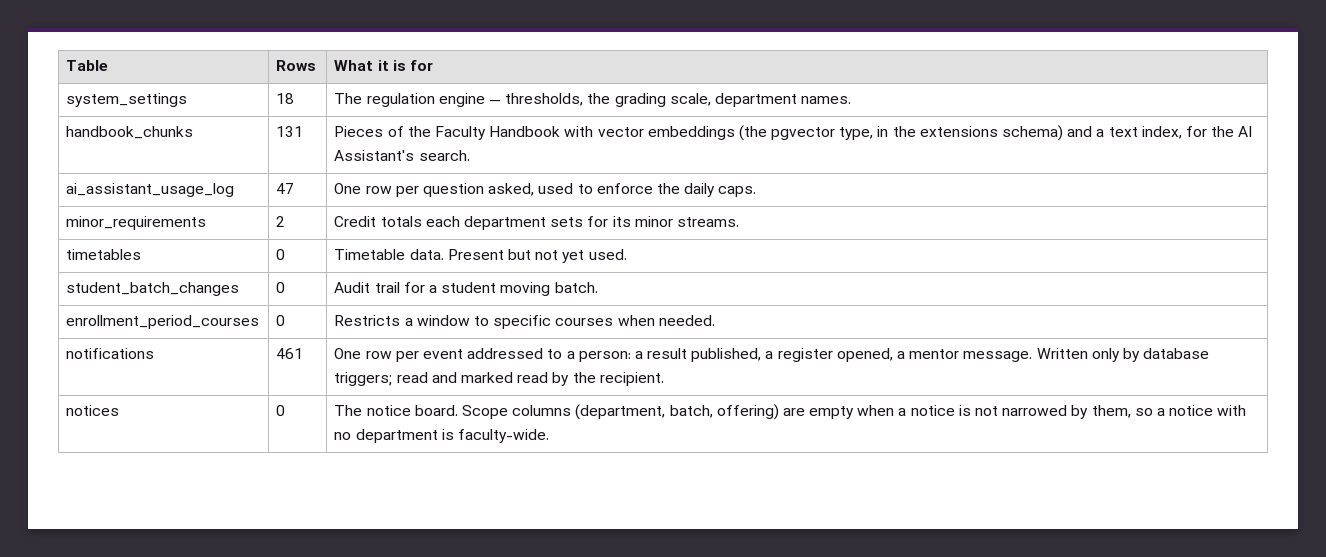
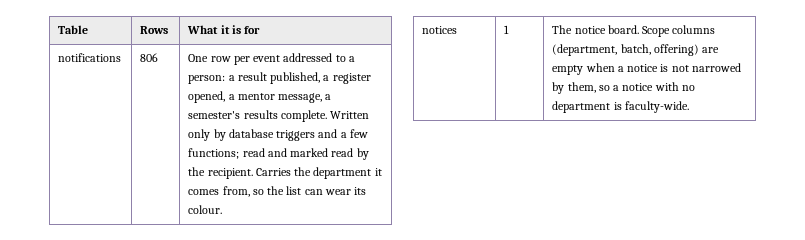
[66,93,188,107] [276,93,295,104] [334,93,852,107] [66,126,194,139] [276,126,304,137] [334,125,1253,141] [334,150,470,161] [66,183,235,197] [276,183,295,194] [334,183,757,197] [66,216,207,230] [276,216,286,227] [334,216,739,230] [66,249,142,260] [276,249,286,260] [334,249,627,263] [66,282,240,296] [276,282,286,293] [334,282,598,296] [66,315,260,329] [276,315,286,326] [334,315,715,329] // system_settings | 18 | The regulation engine — thresholds, the grading scale, department names. // handbook_chunks | 131 | Pieces of the Faculty Handbook with vector embeddings (the pgvector type, in the extensions schema) and a text index, for the AI Assistant's search. // ai_assistant_usage_log | 47 | One row per question asked, used to enforce the daily caps. // minor_requirements | 2 | Credit totals each department sets for its minor streams. // timetables | 0 | Timetable data. Present but not yet used. // student_batch_changes | 0 | Audit trail for a student moving batch. // enrollment_period_courses | 0 | Restricts a window to specific courses when needed. -> (261, 30) none
[276,348,304,359] 461 -> [140,53,159,62] 806
[963,348,1210,362] [334,372,393,386] message. Written only by database triggers; -> [278,93,332,103] [188,110,370,122] [188,129,368,141] [188,148,240,159] message, a semester's results complete. Written only by database triggers and a few functions;
(664, 379) none -> [255,167,382,179] [188,186,367,197] [188,205,223,214] Carries the department it comes from, so the list can wear its colour.
[276,405,286,416] 0 -> [504,25,510,34] 1

